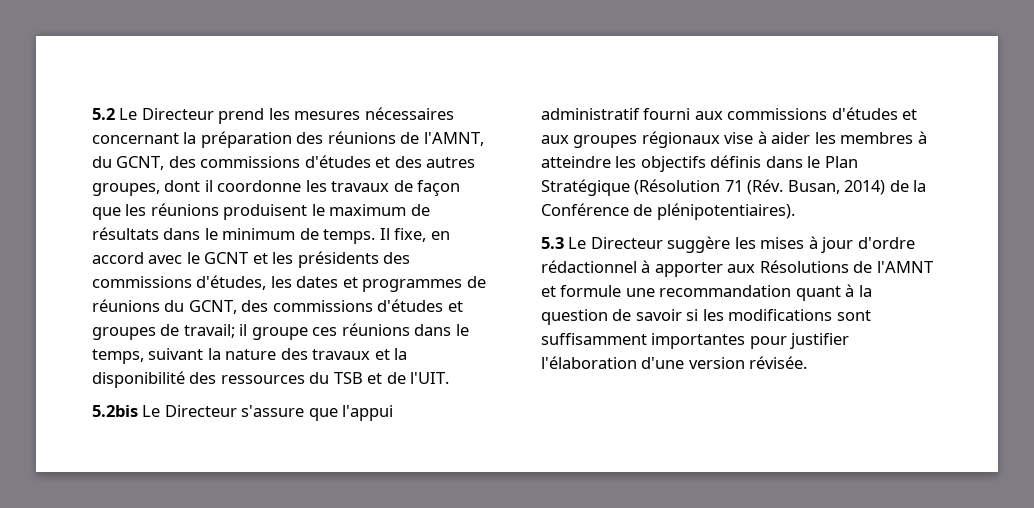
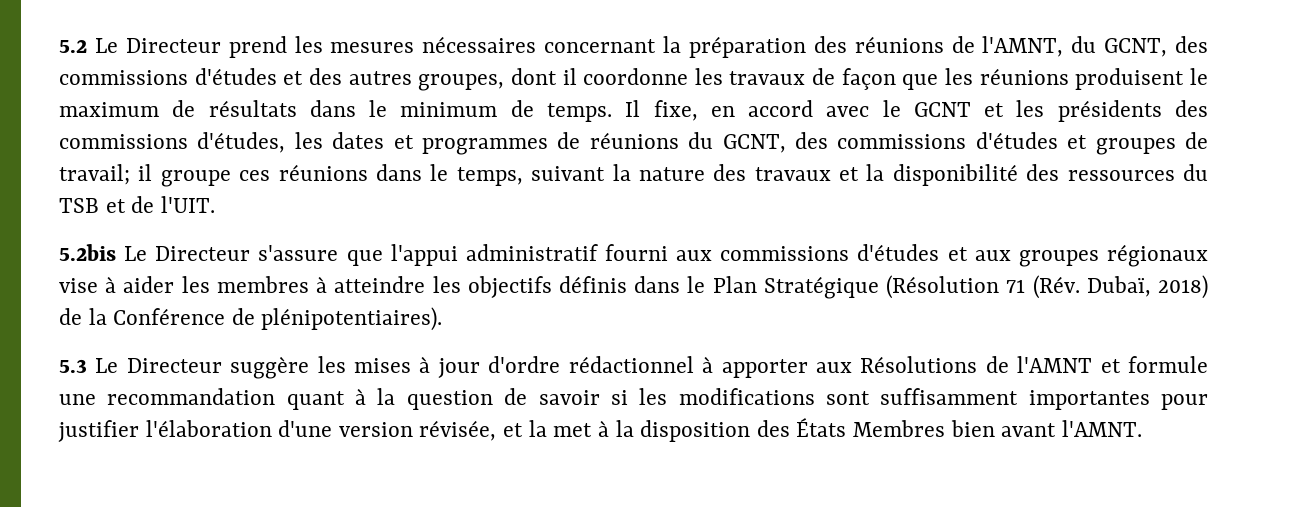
[787,180,886,195] Busan, 2014) -> [1086,275,1208,299] Dubaï, 2018)
[749,356,808,369] révisée. -> [419,418,1142,442] révisée, et la met à la disposition des États Membres bien avant l'AMNT.

